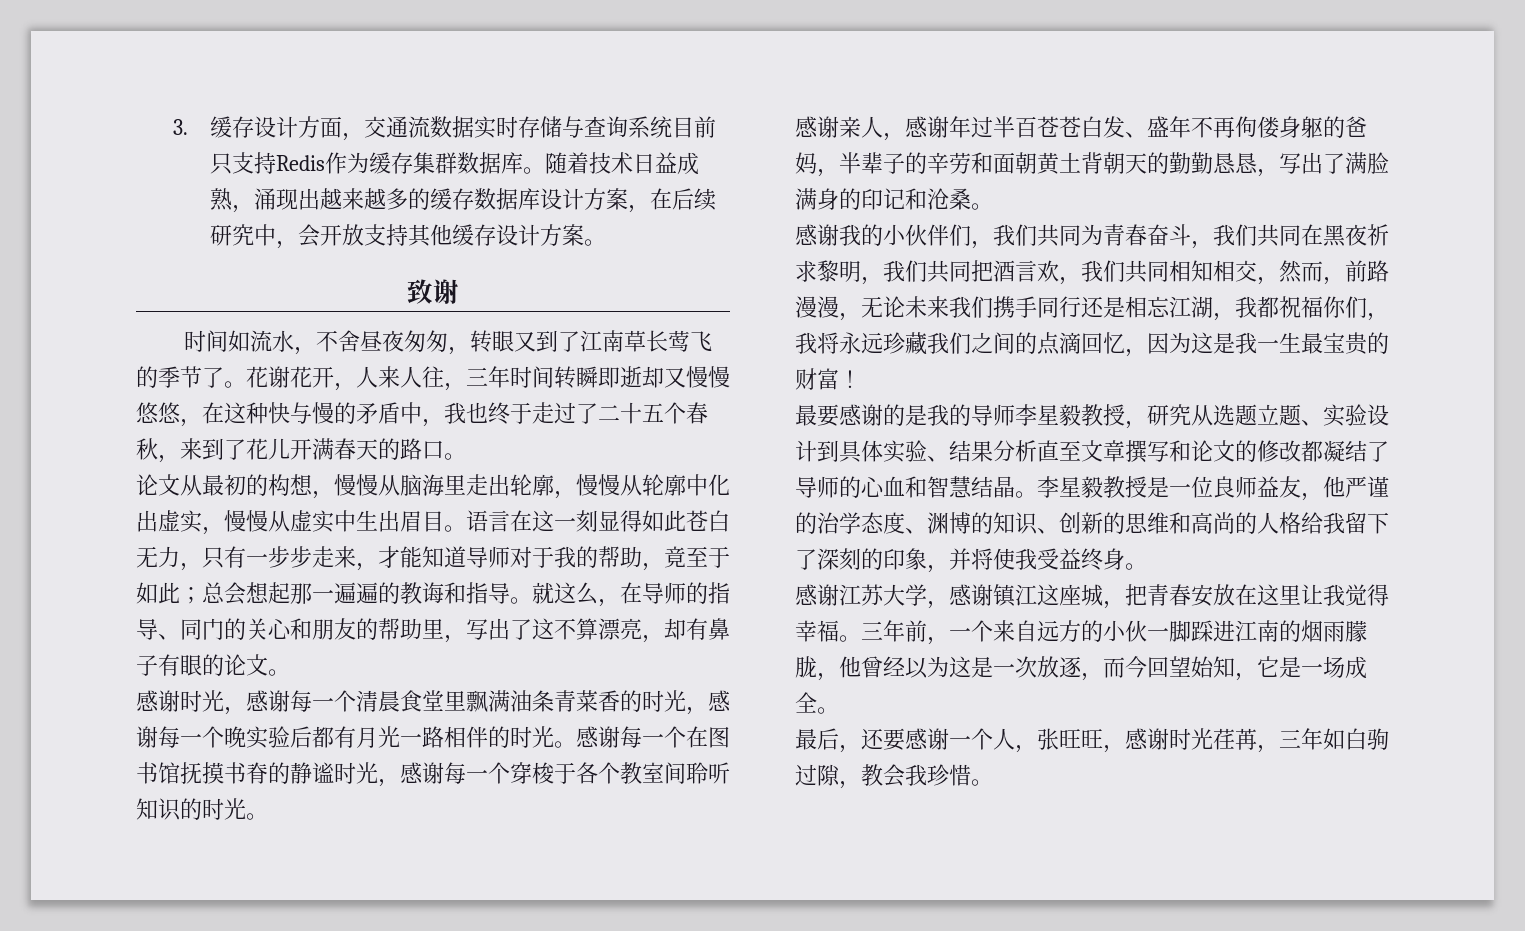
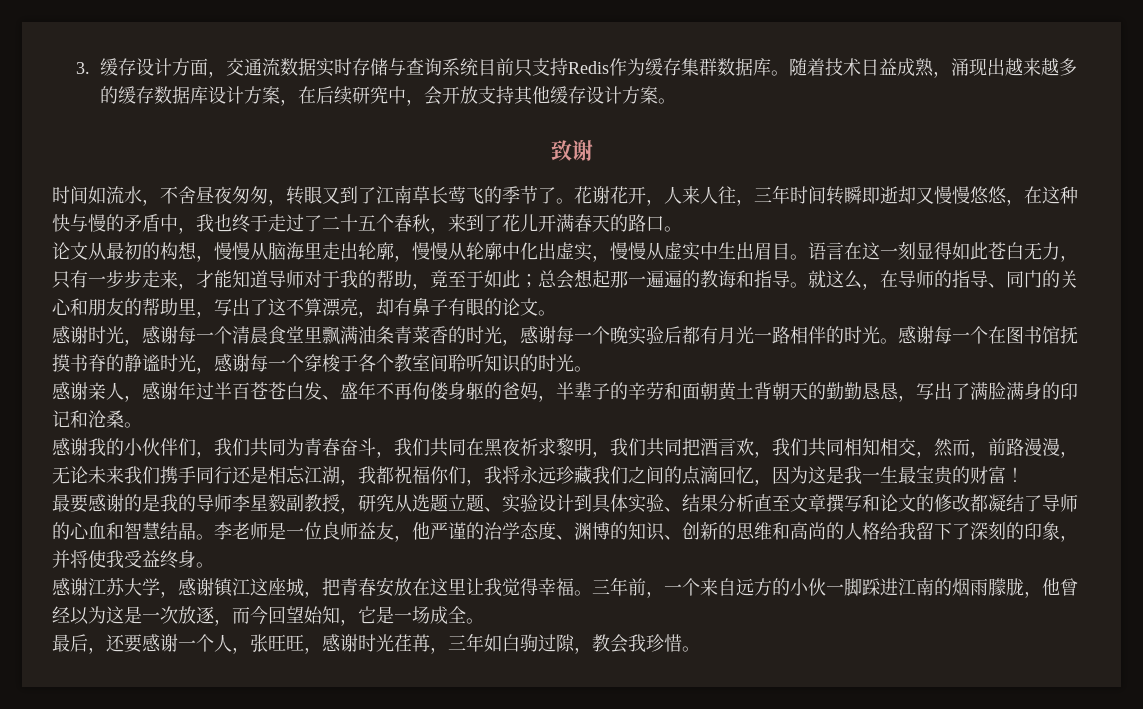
(1081, 415) none -> [286,494,304,512] 副
[1059,476,1147,498] 星毅教授 -> [232,522,268,540] 老师

